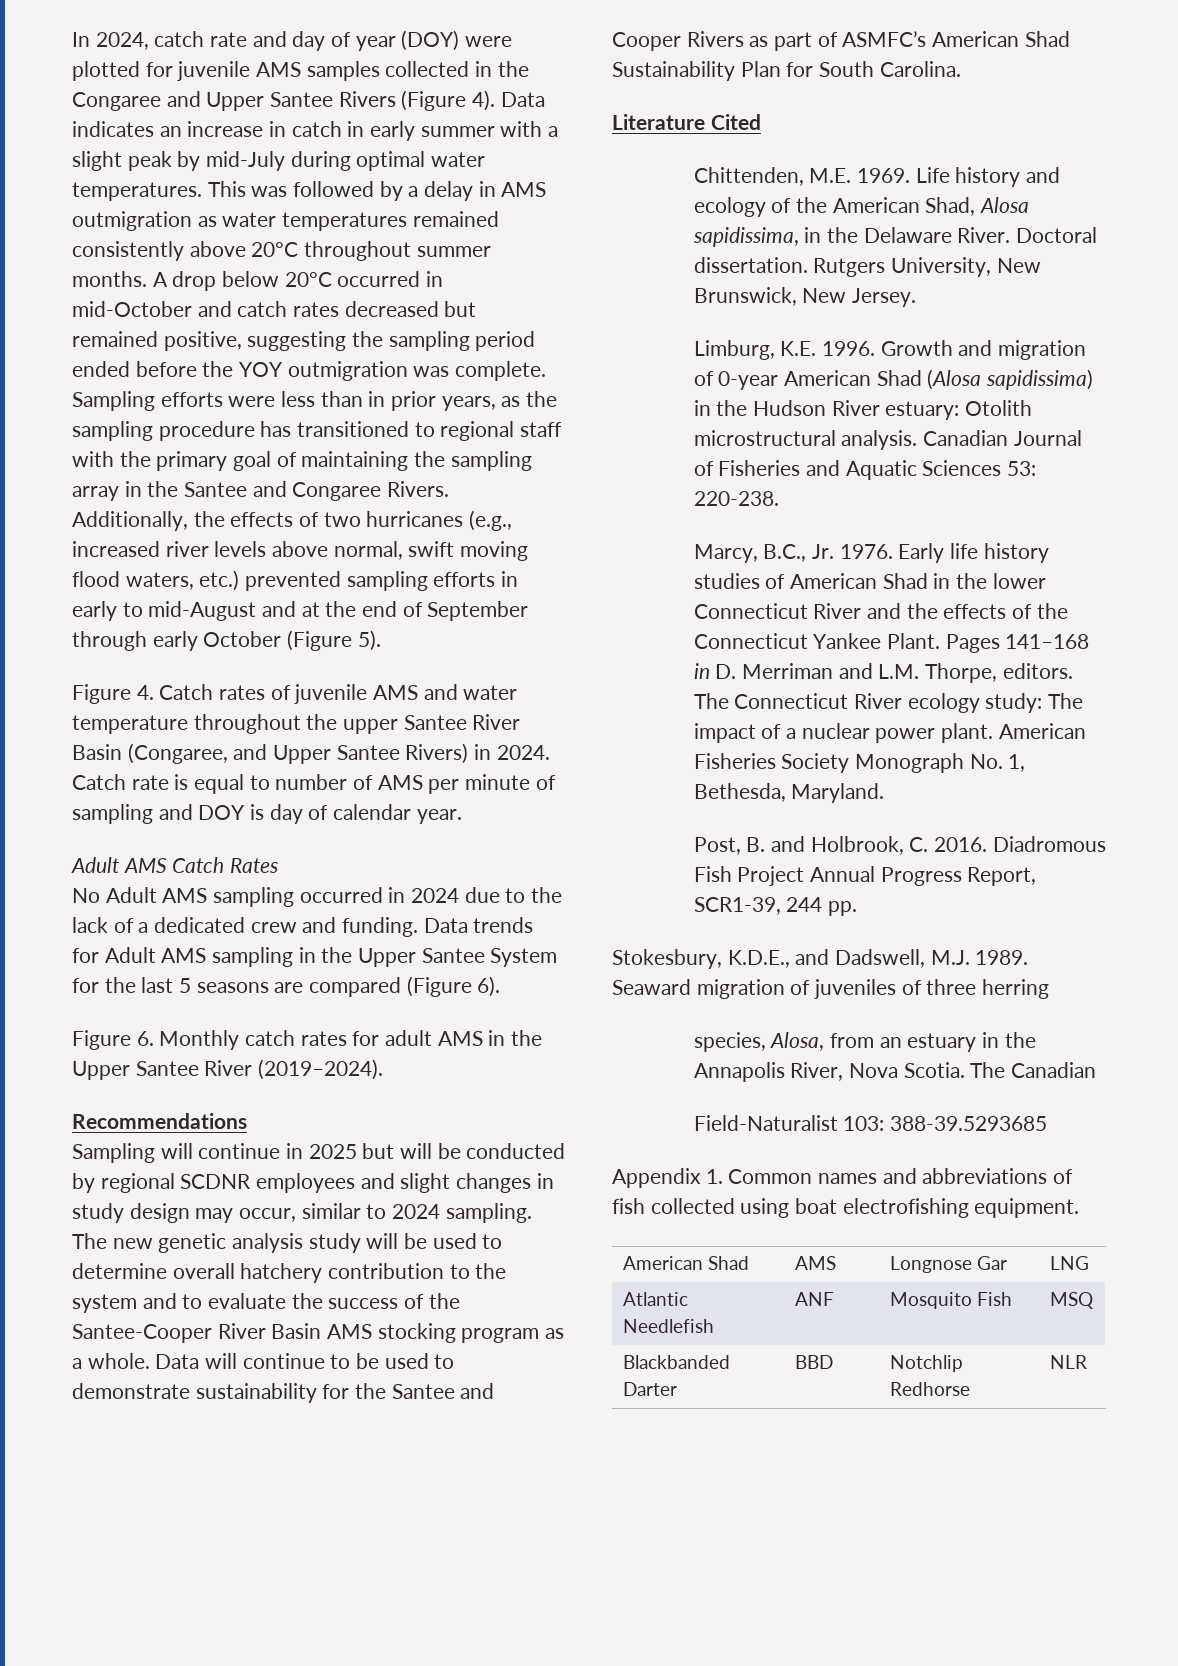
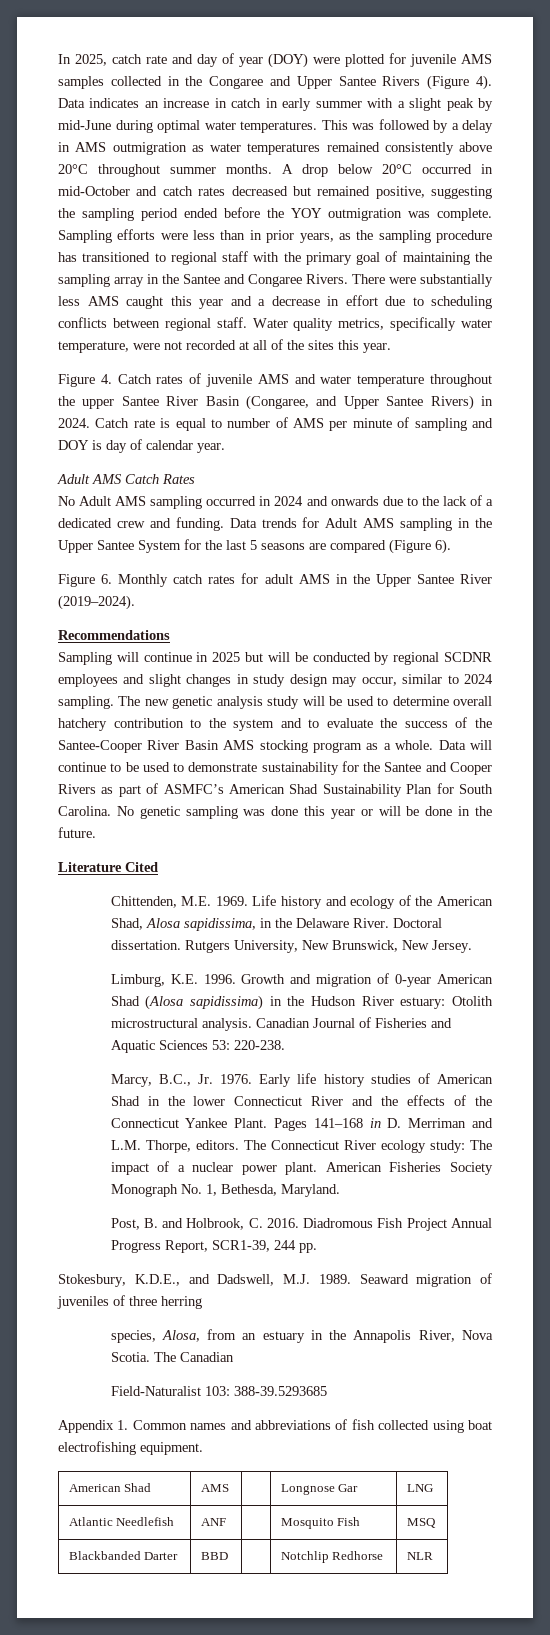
[95,32,149,50] 2024, -> [75,54,107,66] 2025,
[206,151,286,171] mid-July -> [58,120,111,130] mid-June
[72,510,513,531] [72,541,529,561] [72,570,519,591] [72,601,529,621] [72,630,381,651] Additionally, the effects of two hurricanes (e.g., increased river levels above normal, swift moving flood waters, etc.) prevented sampling efforts in early to mid-August and at the end of September through early October (Figure 5). -> [352,274,493,287] [58,295,492,309] [58,317,492,331] [58,339,391,353] There were substantially less AMS caught this year and a decrease in effort due to scheduling conflicts between regional staff. Water quality metrics, specifically water temperature, were not recorded at all of the sites this year.
(460, 895) none -> [306,496,379,506] and onwards
(961, 69) none -> [116,806,493,819] [58,827,96,838] No genetic sampling was done this year or will be done in the future.

